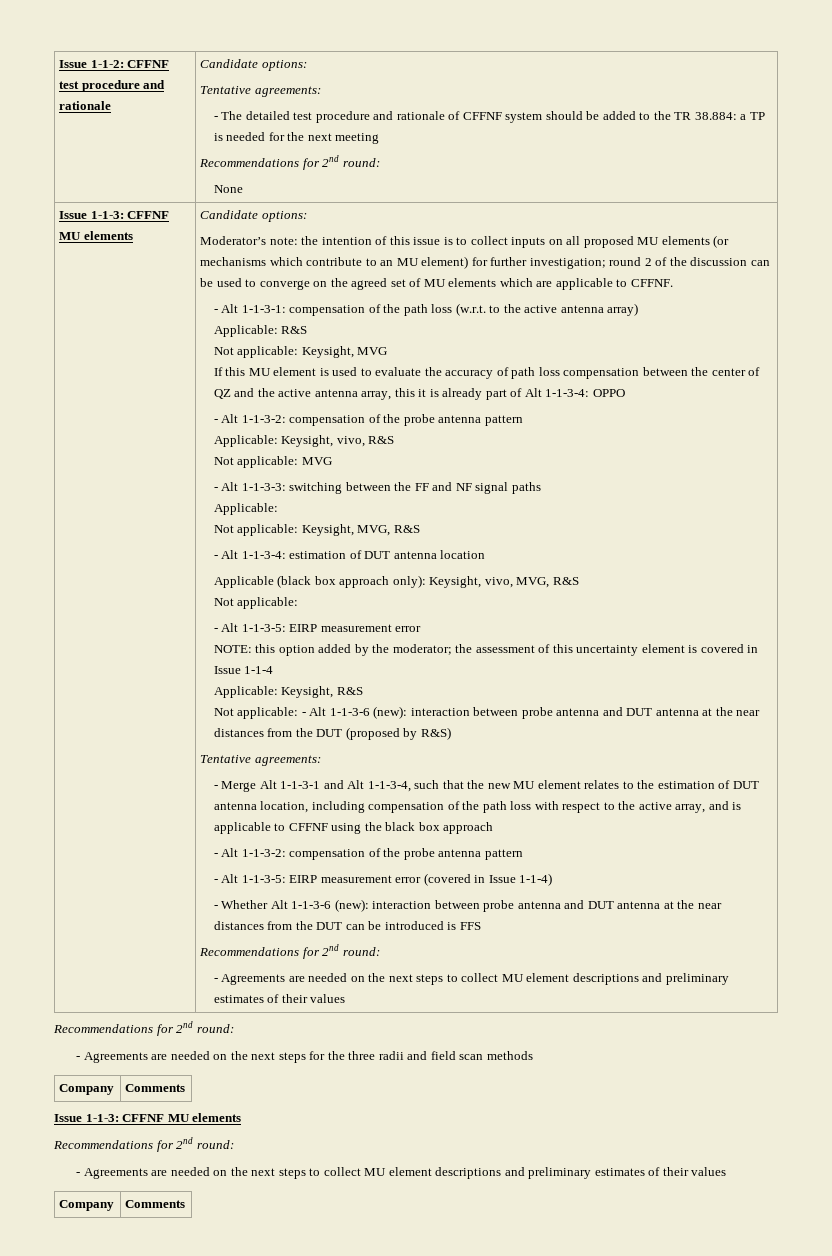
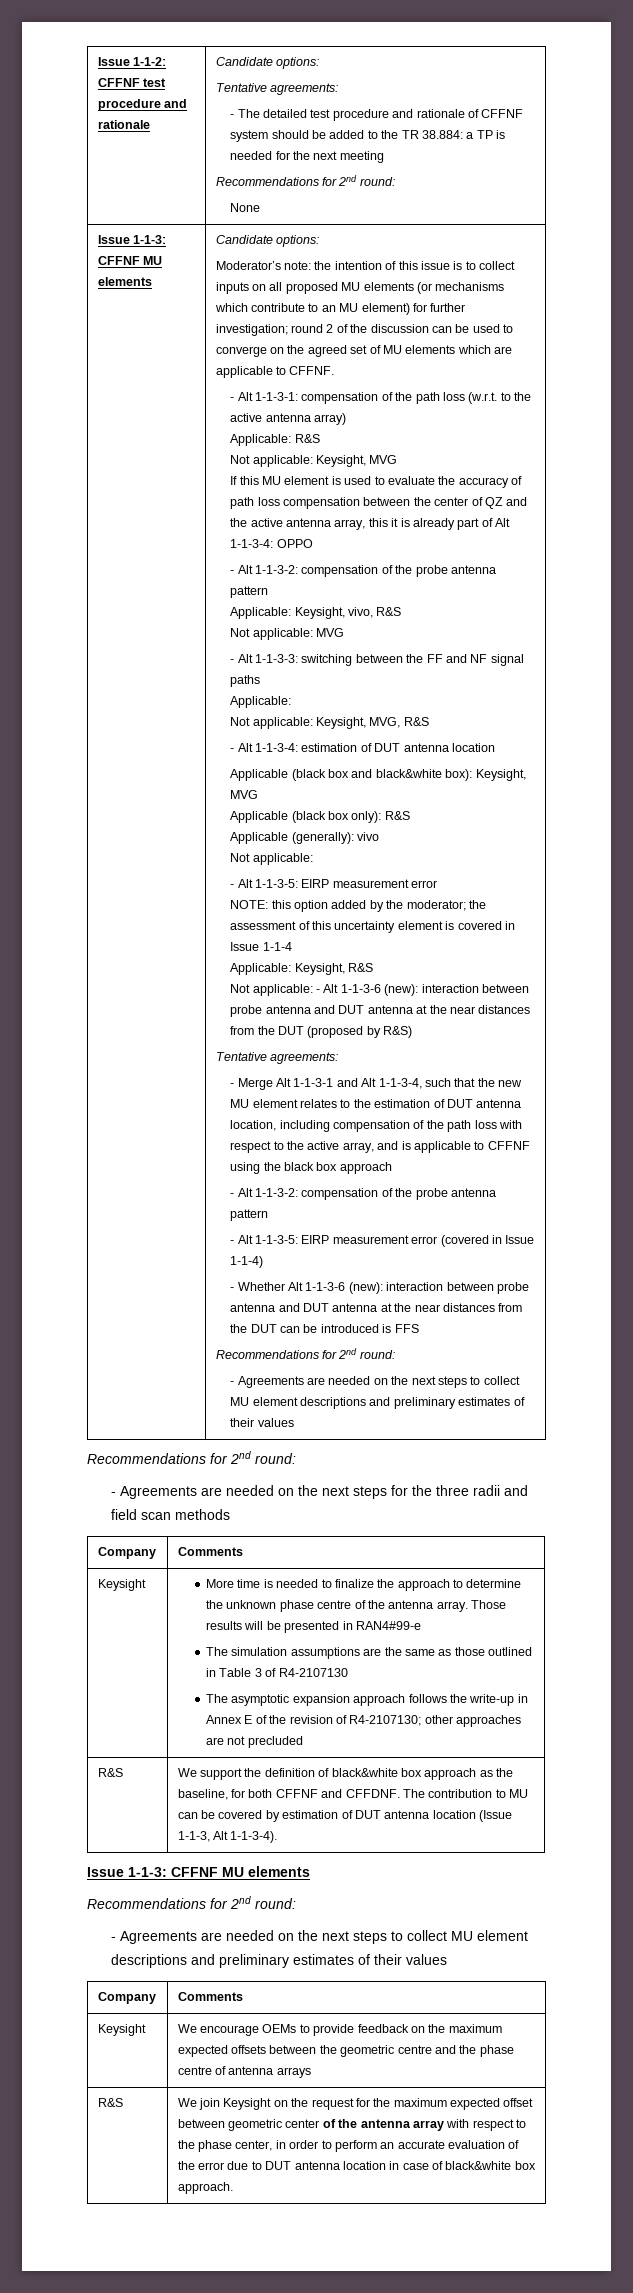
[339,575,579,588] approach only): Keysight, vivo, MVG, R&S -> [351,769,526,781] [230,790,259,799] [230,811,410,823] [230,832,380,844] and black&white box): Keysight, MVG // Applicable (black box only): R&S // Applicable (generally): vivo
(186, 1088) none -> [97,1579,146,1591] [206,1579,522,1591] [206,1600,507,1612] [206,1621,421,1633] [206,1647,533,1659] [206,1668,348,1677] [206,1694,528,1706] [206,1715,522,1727] [206,1736,303,1748] [97,1768,123,1777] [177,1768,514,1780] [177,1789,529,1800] [177,1810,513,1822] [177,1831,278,1843] // Keysight | More time is needed to finalize the approach to determine the unknown phase centre of the antenna array. Those results will be presented in RAN4#99-e // The simulation assumptions are the same as those outlined in Table 3 of R4-2107130 // The asymptotic expansion approach follows the write-up in Annex E of the revision of R4-2107130; other approaches are not precluded // R&S | We support the definition of black&white box approach as the baseline, for both CFFNF and CFFDNF. The contribution to MU can be covered by estimation of DUT antenna location (Issue 1-1-3, Alt 1-1-3-4).
(186, 1204) none -> [97,2024,146,2036] [177,2024,502,2036] [177,2045,514,2057] [177,2066,311,2078] [97,2098,123,2107] [177,2098,534,2110] [177,2119,527,2131] [177,2140,520,2152] [177,2161,536,2170] [177,2182,233,2194] // Keysight | We encourage OEMs to provide feedback on the maximum expected offsets between the geometric centre and the phase centre of antenna arrays // R&S | We join Keysight on the request for the maximum expected offset between geometric center of the antenna array with respect to the phase center, in order to perform an accurate evaluation of the error due to DUT antenna location in case of black&white box approach.

